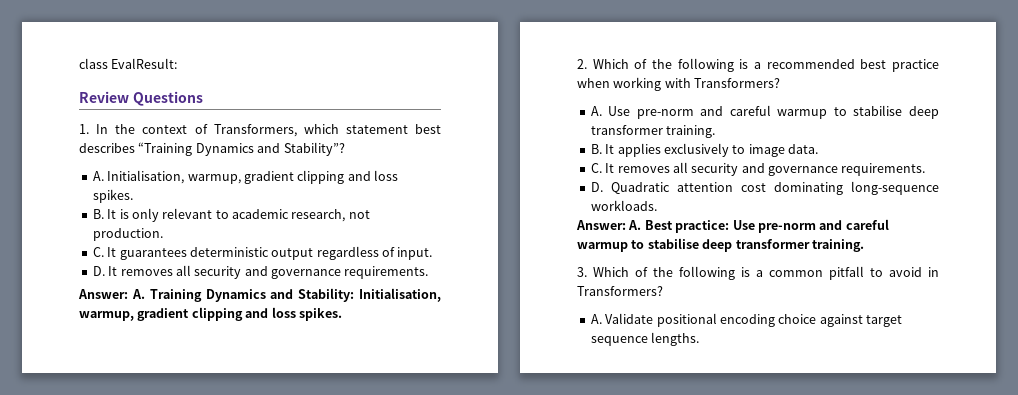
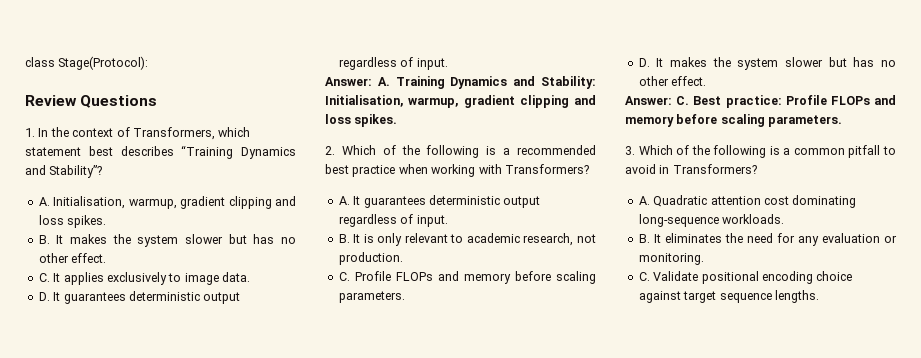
[111,58,178,69] EvalResult: -> [58,56,149,70] Stage(Protocol):
[119,208,370,222] [92,228,163,241] [92,246,433,260] [92,265,429,279] is only relevant to academic research, not production. // C. It guarantees deterministic output regardless of input. // D. It removes all security and governance requirements. -> [70,234,296,247] [38,253,107,263] [38,272,250,285] [38,291,241,304] [338,57,448,70] makes the system slower but has no other effect. // C. It applies exclusively to image data. // D. It guarantees deterministic output regardless of input.
[608,105,939,119] [590,125,716,138] [590,143,818,157] [590,162,926,176] [590,181,939,195] [590,200,657,211] [576,220,642,230] Use pre-norm and careful warmup to stabilise deep transformer training. // B. It applies exclusively to image data. // C. It removes all security and governance requirements. // D. Quadratic attention cost dominating long-sequence workloads. // Answer: A. -> [353,195,541,208] [338,214,448,227] [338,233,596,246] [338,252,403,265] [338,271,596,284] [338,291,405,303] [638,57,896,70] [638,76,707,86] [625,96,690,105] It guarantees deterministic output regardless of input. // B. It is only relevant to academic research, not production. // C. Profile FLOPs and memory before scaling parameters. // D. It makes the system slower but has no other effect. // Answer: C.
[732,219,889,233] [577,238,864,252] Use pre-norm and careful warmup to stabilise deep transformer training. -> [785,95,896,105] [625,114,843,127] Profile FLOPs and memory before scaling parameters.
(602, 319) none -> [653,195,857,208] [638,214,785,227] [638,233,897,246] [638,253,704,265] [638,272,650,281] Quadratic attention cost dominating long-sequence workloads. // B. It eliminates the need for any evaluation or monitoring. // C.

